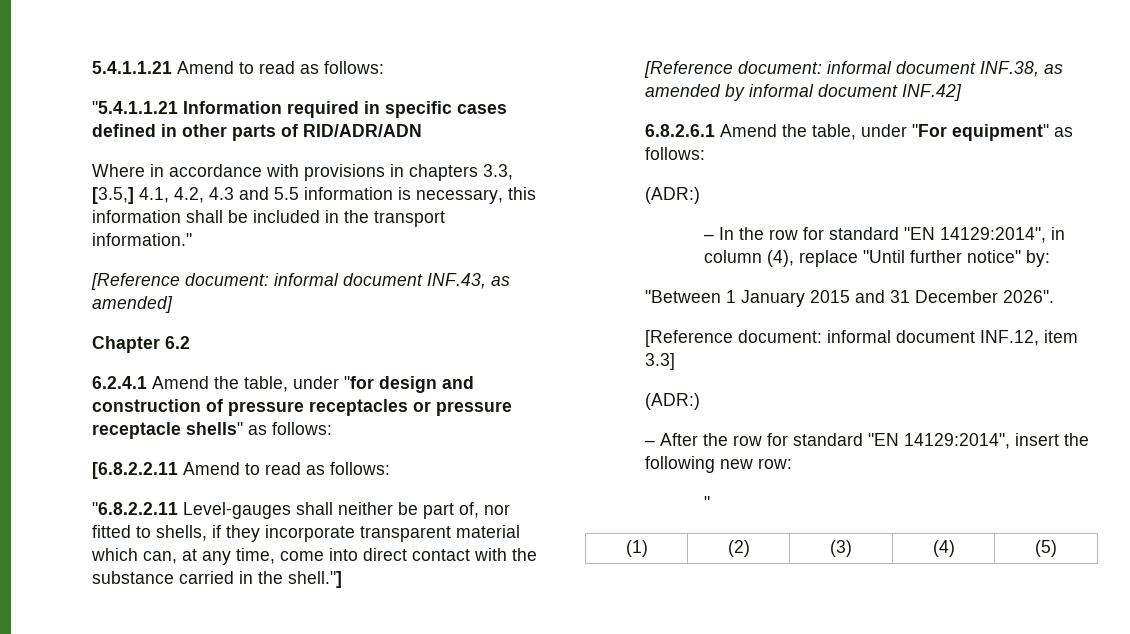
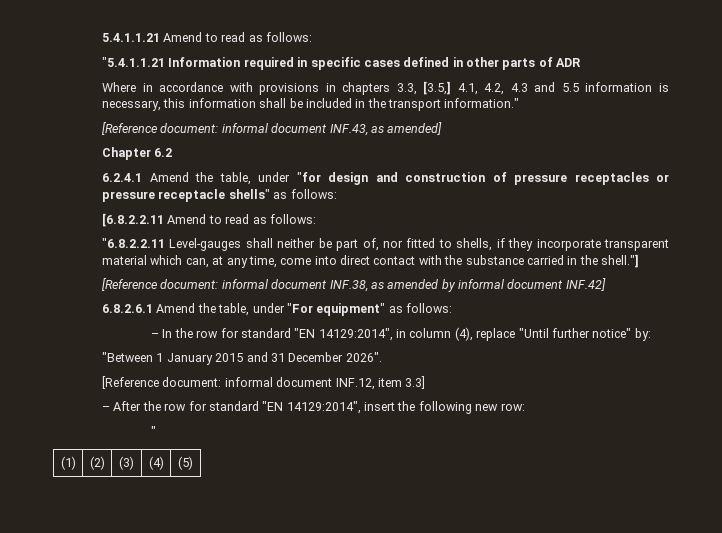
[302,124,422,137] RID/ADR/ADN -> [556,58,582,67] ADR
[644,187,700,204] // (ADR:) -> (453, 308) none
[644,393,700,410] // (ADR:) -> (426, 382) none

